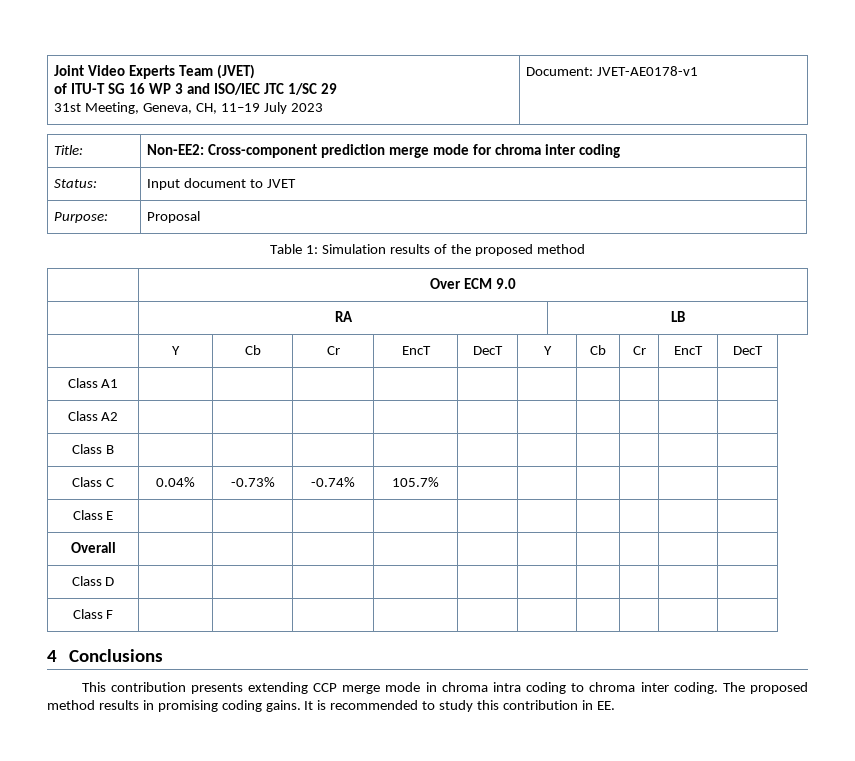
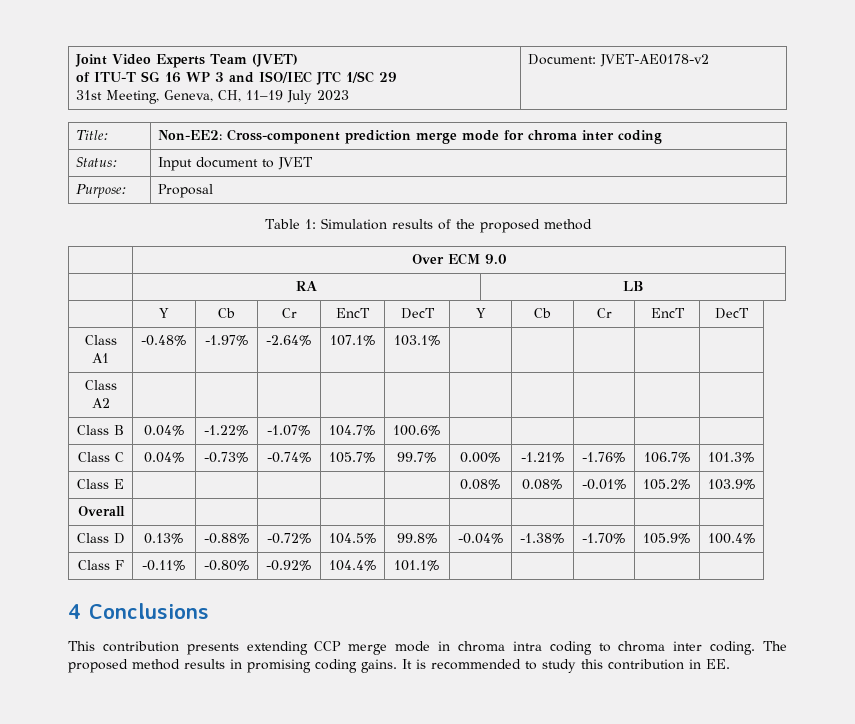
[597,66,699,76] JVET-AE0178-v1 -> [599,54,709,67] JVET-AE0178-v2
(119, 383) | | | | -> [141,335,187,346] [204,335,249,346] [266,335,312,346] [329,335,376,346] [393,335,441,346] -0.48% | -1.97% | -2.64% | 107.1% | 103.1%
(114, 449) | | | | -> [143,425,185,436] [204,425,249,436] [267,425,311,436] [329,425,376,436] [393,425,441,436] 0.04% | -1.22% | -1.07% | 104.7% | 100.6%
[72,510,114,520] [70,542,116,553] [71,576,115,586] [72,609,114,619] | | | | | // Class E | | | | | | | | | | // Overall | | | | | | | | | | // Class D | | | | | | | | | | // Class F | | | | | -> [397,452,437,463] [460,452,501,463] [520,452,565,463] [582,452,626,463] [643,452,691,463] [708,452,755,463] [77,479,124,489] [460,479,501,490] [522,479,563,490] [581,479,627,490] [643,479,691,490] [707,479,756,490] [77,506,125,516] [76,533,125,544] [144,533,184,544] [203,533,250,544] [266,533,312,544] [328,533,377,544] [396,533,438,544] [457,533,504,544] [520,533,565,544] [582,533,626,544] [643,533,691,544] [707,533,756,544] [77,560,124,570] [142,560,186,571] [203,560,250,571] [266,560,312,571] [328,560,377,571] [394,560,440,571] 99.7% | 0.00% | -1.21% | -1.76% | 106.7% | 101.3% // Class E | | | | | | 0.08% | 0.08% | -0.01% | 105.2% | 103.9% // Overall | | | | | | | | | | // Class D | 0.13% | -0.88% | -0.72% | 104.5% | 99.8% | -0.04% | -1.38% | -1.70% | 105.9% | 100.4% // Class F | -0.11% | -0.80% | -0.92% | 104.4% | 101.1%

